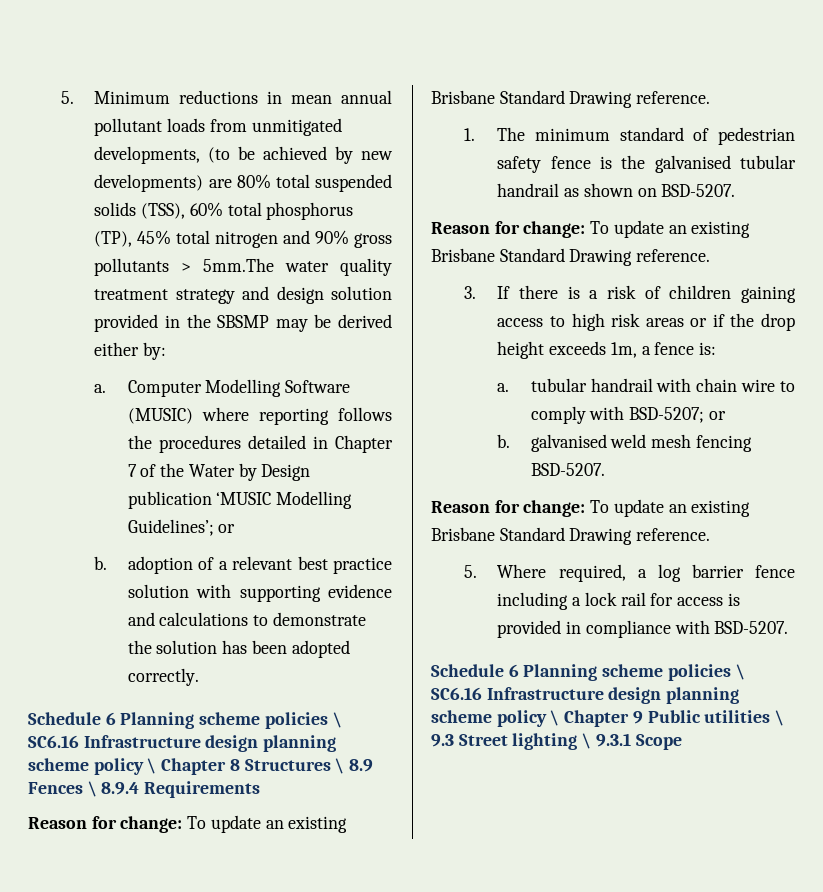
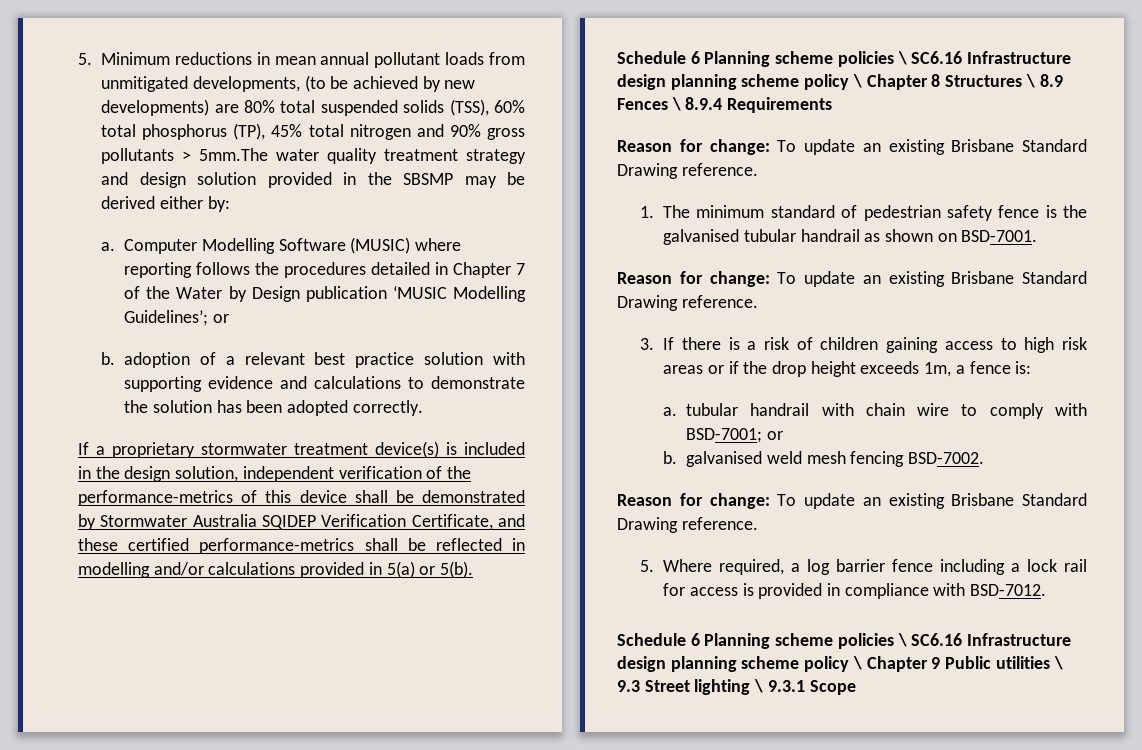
(199, 677) none -> [78,441,525,458] [78,466,472,482] [78,490,525,506] [78,514,526,530] [78,538,525,554] [78,561,474,578] // If a proprietary stormwater treatment device(s) is included in the design solution, independent verification of the performance-metrics of this device shall be demonstrated by Stormwater Australia SQIDEP Verification Certificate, and these certified performance-metrics shall be reflected in modelling and/or calculations provided in 5(a) or 5(b).
[661,184,736,197] BSD-5207. -> [961,230,1038,242] BSD-7001.
[629,407,705,423] BSD-5207; -> [686,428,763,443] BSD-7001;
[530,463,605,476] BSD-5207. -> [908,452,985,464] BSD-7002.
[714,621,789,634] BSD-5207. -> [970,584,1047,596] BSD-7012.

